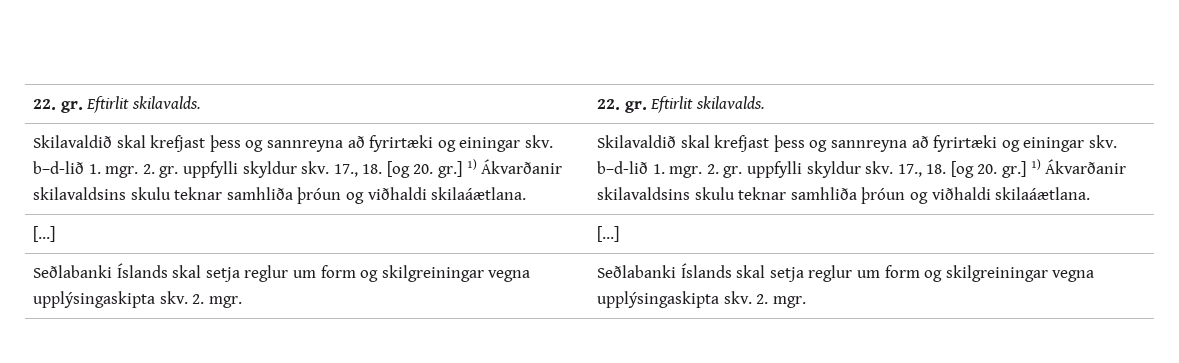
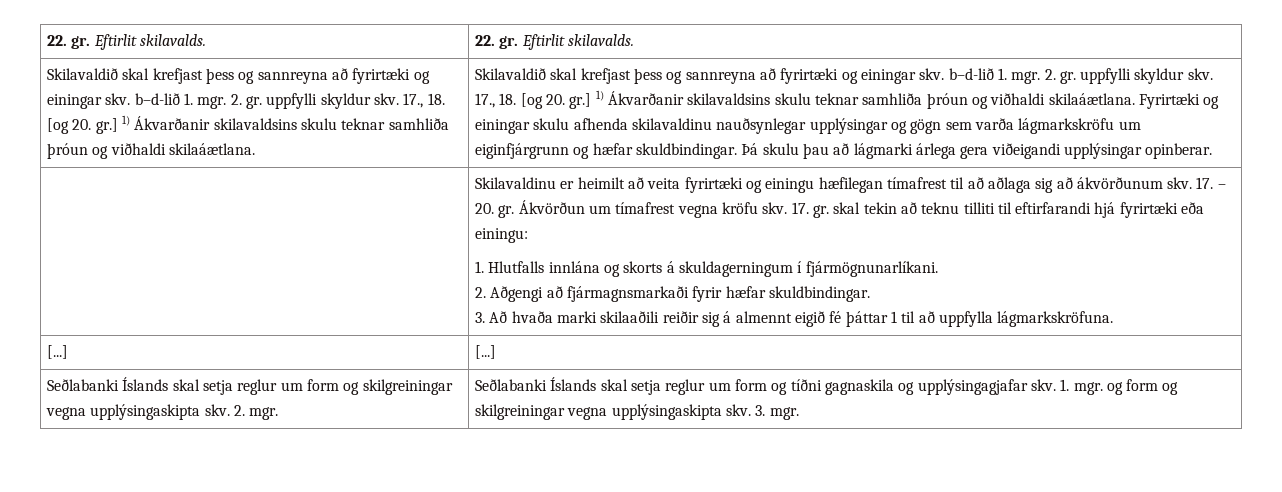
(1091, 193) none -> [1138,93,1220,109] [475,118,1141,134] [475,143,1213,159] [475,177,1226,193] [475,200,1205,218] [475,228,529,243] [475,261,938,277] [475,286,870,302] [475,311,1114,327] Fyrirtæki og einingar skulu afhenda skilavaldinu nauðsynlegar upplýsingar og gögn sem varða lágmarkskröfu um eiginfjárgrunn og hæfar skuldbindingar. Þá skulu þau að lágmarki árlega gera viðeigandi upplýsingar opinberar. // | Skilavaldinu er heimilt að veita fyrirtæki og einingu hæfilegan tímafrest til að aðlaga sig að ákvörðunum skv. 17. – 20. gr. Ákvörðun um tímafrest vegna kröfu skv. 17. gr. skal tekin að teknu tilliti til eftirfarandi hjá fyrirtæki eða einingu: // 1. Hlutfalls innlána og skorts á skuldagerningum í fjármögnunarlíkani. // 2. Aðgengi að fjármagnsmarkaði fyrir hæfar skuldbindingar. // 3. Að hvaða marki skilaaðili reiðir sig á almennt eigið fé þáttar 1 til að uppfylla lágmarkskröfuna.
[945,265,1095,282] [596,291,769,308] skilgreiningar vegna upplýsingaskipta skv. 2. -> [790,379,1179,395] [475,404,766,420] tíðni gagnaskila og upplýsingagjafar skv. 1. mgr. og form og skilgreiningar vegna upplýsingaskipta skv. 3.

